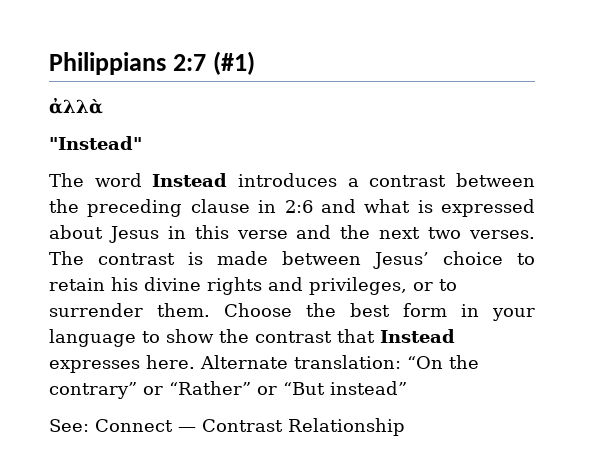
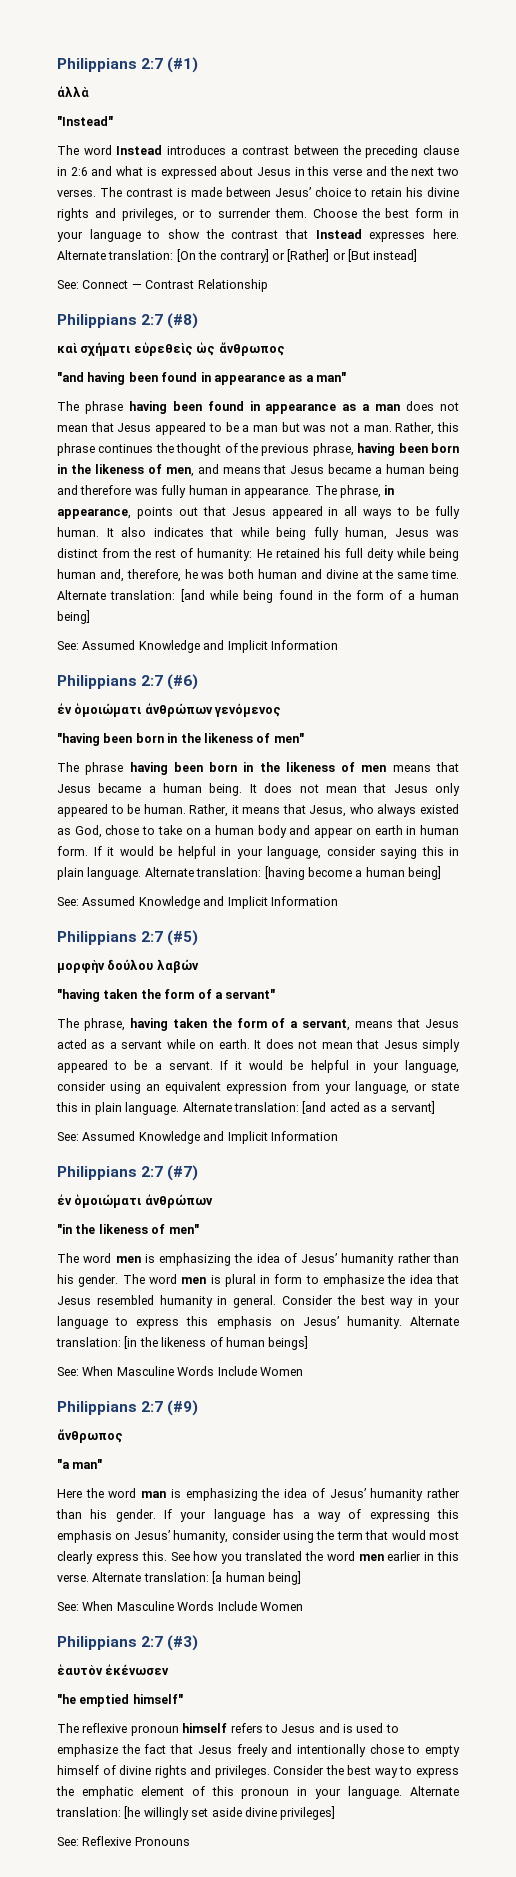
[407,355,479,369] [49,381,407,399] “On the contrary” or “Rather” or “But instead” -> [176,249,418,263] [On the contrary] or [Rather] or [But instead]
(405, 427) none -> [57,313,199,329] [57,342,285,357] [57,372,346,385] [57,401,460,414] [57,422,460,435] [57,443,459,456] [57,464,460,477] [57,485,395,498] [57,506,461,519] [57,527,459,540] [57,548,459,561] [57,569,459,582] [57,589,460,603] [57,610,90,624] [57,640,338,653] [57,674,199,690] [57,703,282,717] [57,733,304,746] [57,762,459,775] [57,783,461,796] [57,804,459,817] [57,825,460,838] [57,846,459,859] [57,866,441,880] [57,896,338,909] [57,930,199,946] [57,959,199,973] [57,989,276,1002] [57,1018,460,1031] [57,1039,460,1052] [57,1060,460,1073] [57,1081,459,1094] [56,1101,435,1115] [57,1131,338,1144] [57,1165,199,1181] [57,1194,213,1208] [57,1224,199,1234] [57,1253,459,1266] [57,1274,460,1287] [57,1295,461,1308] [57,1316,459,1329] [56,1336,309,1350] [57,1366,303,1376] [57,1400,199,1416] [57,1429,123,1443] [57,1459,103,1469] [57,1488,461,1501] [56,1509,460,1522] [57,1530,459,1543] [57,1551,459,1564] [57,1571,301,1585] [57,1601,303,1611] [57,1635,199,1651] [57,1664,170,1675] [57,1694,183,1707] [57,1723,399,1736] [57,1744,460,1757] [57,1765,460,1778] [56,1786,460,1799] [56,1806,336,1820] [57,1836,190,1846] // Philippians 2:7 (#8) // καὶ σχήματι εὑρεθεὶς ὡς ἄνθρωπος // "and having been found in appearance as a man" // The phrase having been found in appearance as a man does not mean that Jesus appeared to be a man but was not a man. Rather, this phrase continues the thought of the previous phrase, having been born in the likeness of men, and means that Jesus became a human being and therefore was fully human in appearance. The phrase, in appearance, points out that Jesus appeared in all ways to be fully human. It also indicates that while being fully human, Jesus was distinct from the rest of humanity: He retained his full deity while being human and, therefore, he was both human and divine at the same time. Alternate translation: [and while being found in the form of a human being] // See: Assumed Knowledge and Implicit Information // Philippians 2:7 (#6) // ἐν ὁμοιώματι ἀνθρώπων γενόμενος // "having been born in the likeness of men" // The phrase having been born in the likeness of men means that Jesus became a human being. It does not mean that Jesus only appeared to be human. Rather, it means that Jesus, who always existed as God, chose to take on a human body and appear on earth in human form. If it would be helpful in your language, consider saying this in plain language. Alternate translation: [having become a human being] // See: Assumed Knowledge and Implicit Information // Philippians 2:7 (#5) // μορφὴν δούλου λαβών // "having taken the form of a servant" // The phrase, having taken the form of a servant, means that Jesus acted as a servant while on earth. It does not mean that Jesus simply appeared to be a servant. If it would be helpful in your language, consider using an equivalent expression from your language, or state this in plain language. Alternate translation: [and acted as a servant] // See: Assumed Knowledge and Implicit Information // Philippians 2:7 (#7) // ἐν ὁμοιώματι ἀνθρώπων // "in the likeness of men" // The word men is emphasizing the idea of Jesus’ humanity rather than his gender. The word men is plural in form to emphasize the idea that Jesus resembled humanity in general. Consider the best way in your language to express this emphasis on Jesus’ humanity. Alternate translation: [in the likeness of human beings] // See: When Masculine Words Include Women // Philippians 2:7 (#9) // ἄνθρωπος // "a man" // Here the word man is emphasizing the idea of Jesus’ humanity rather than his gender. If your language has a way of expressing this emphasis on Jesus’ humanity, consider using the term that would most clearly express this. See how you translated the word men earlier in this verse. Alternate translation: [a human being] // See: When Masculine Words Include Women // Philippians 2:7 (#3) // ἑαυτὸν ἐκένωσεν // "he emptied himself" // The reflexive pronoun himself refers to Jesus and is used to emphasize the fact that Jesus freely and intentionally chose to empty himself of divine rights and privileges. Consider the best way to express the emphatic element of this pronoun in your language. Alternate translation: [he willingly set aside divine privileges] // See: Reflexive Pronouns

